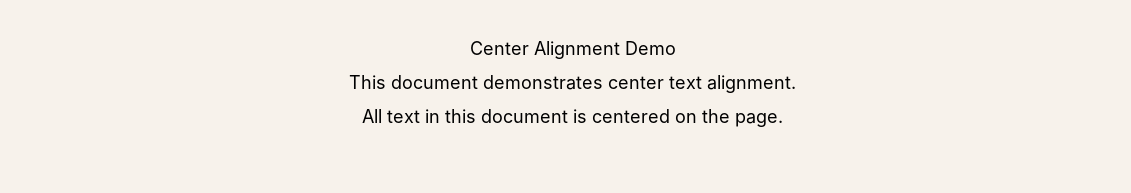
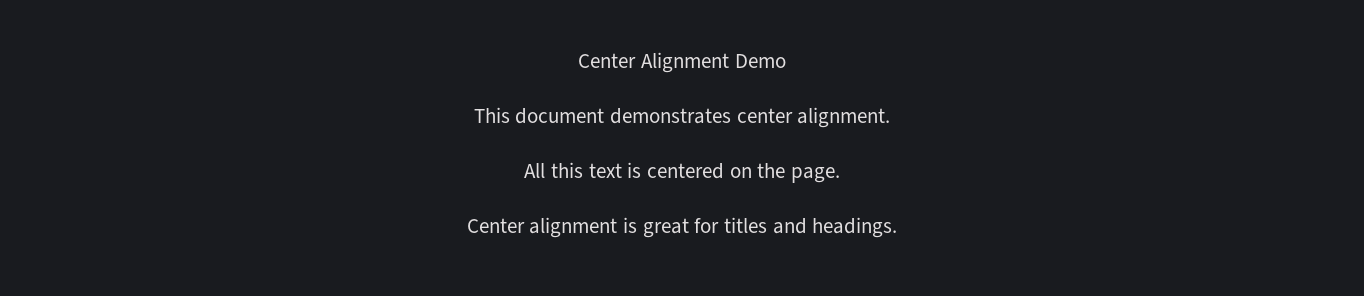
[669,76,702,89] text -> (793, 115) none
[387,109,568,123] text in this document -> [550,162,622,178] this text
(783, 120) none -> [466,217,898,238] // Center alignment is great for titles and headings.

